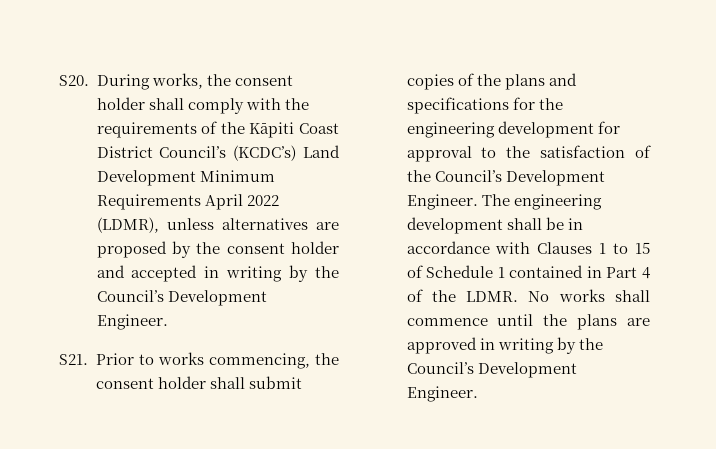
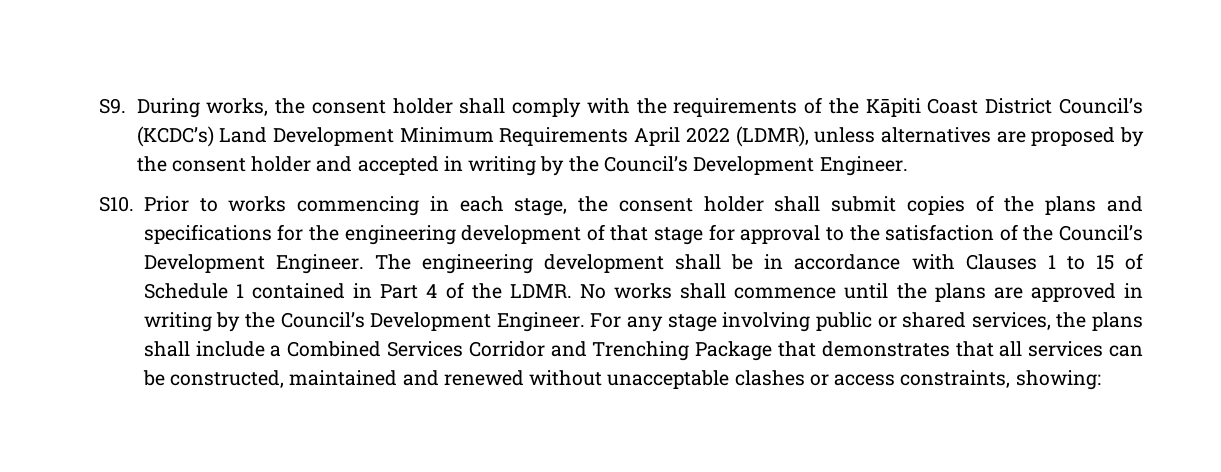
[59,75,89,86] S20. -> [99,98,126,114] S9.
[59,354,88,365] S21. -> [99,196,134,212] S10.
[208,353,310,369] commencing, -> [297,196,568,216] commencing in each stage,
(594, 129) none -> [586,224,704,245] of that stage
(478, 394) none -> [590,312,1143,332] [143,341,1143,361] [142,370,1101,390] For any stage involving public or shared services, the plans shall include a Combined Services Corridor and Trenching Package that demonstrates that all services can be constructed, maintained and renewed without unacceptable clashes or access constraints, showing:

